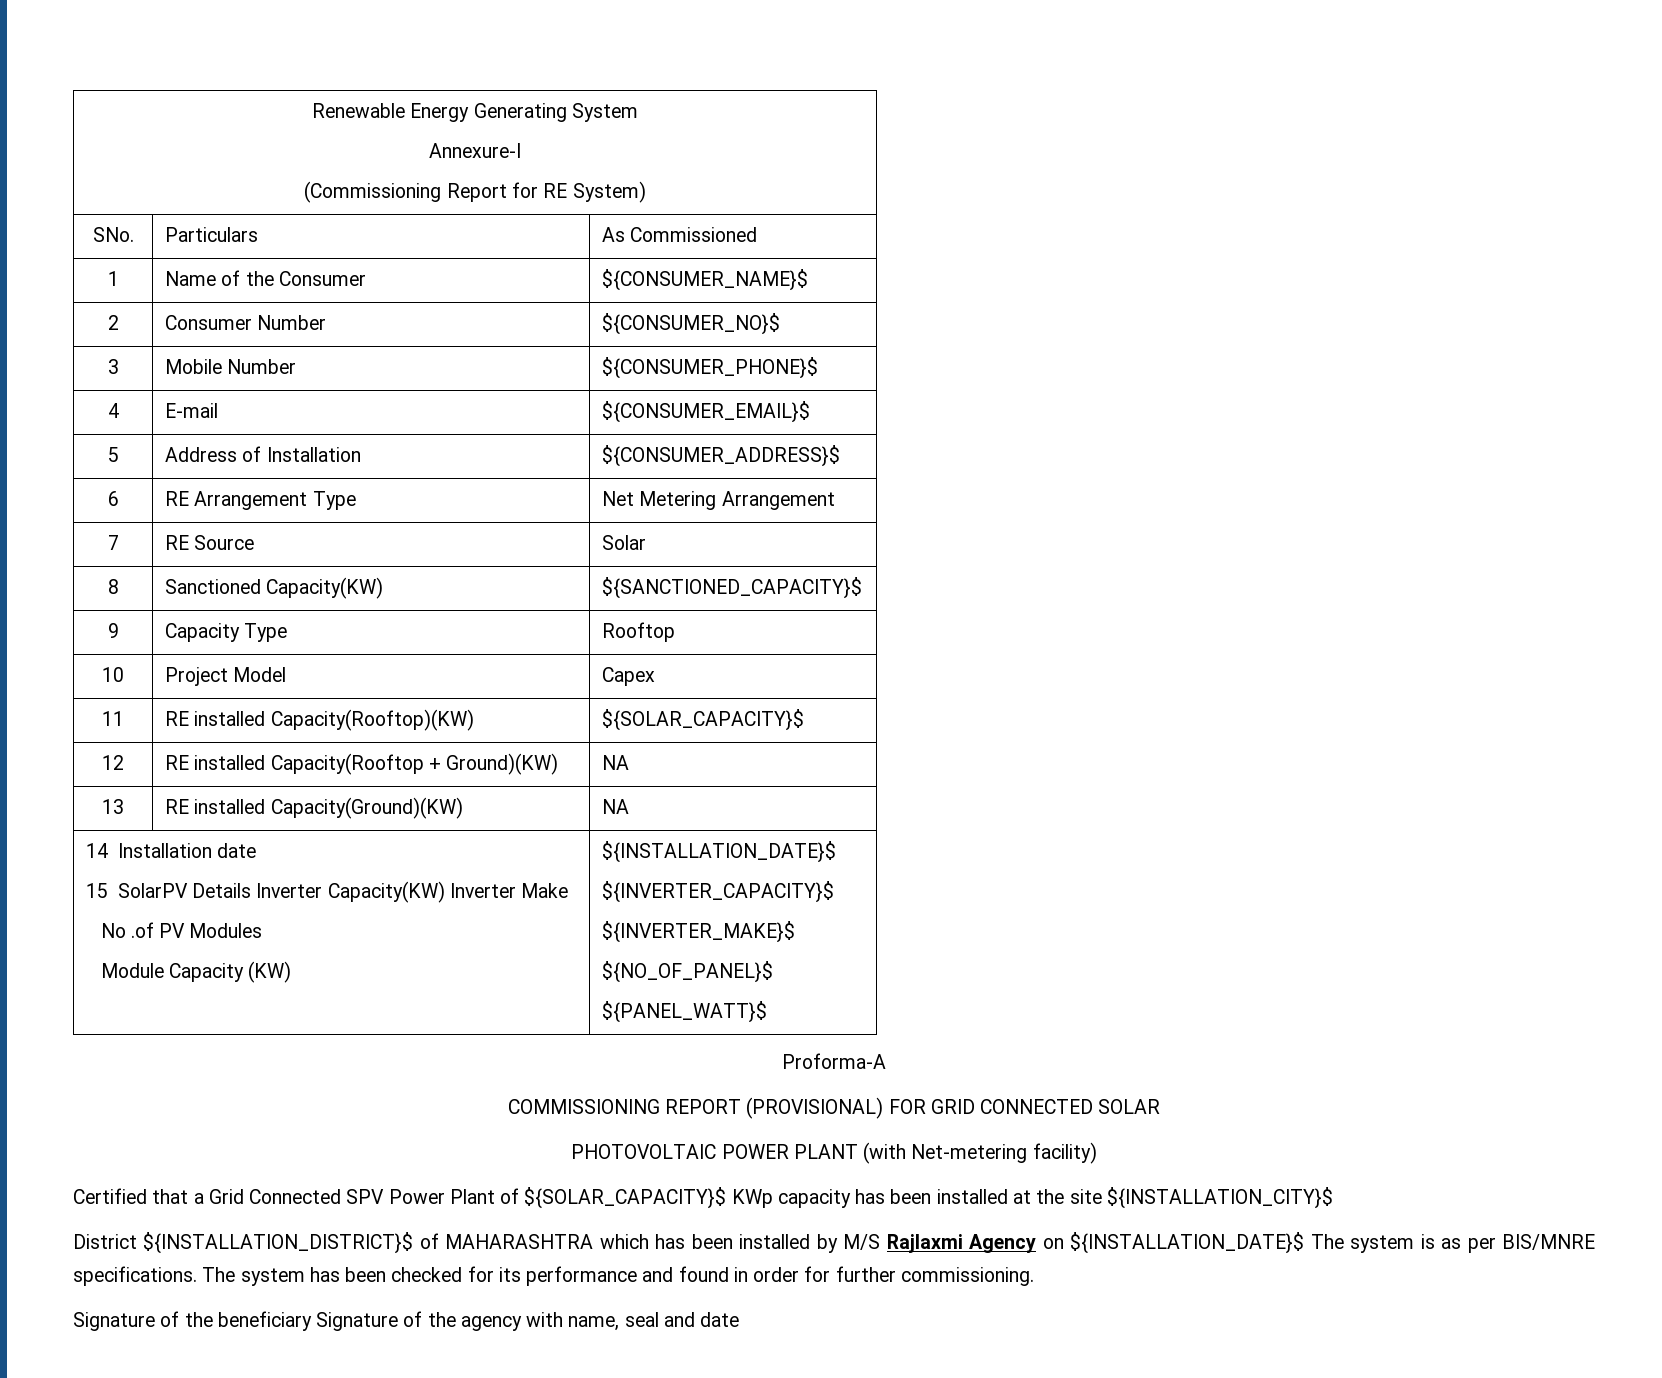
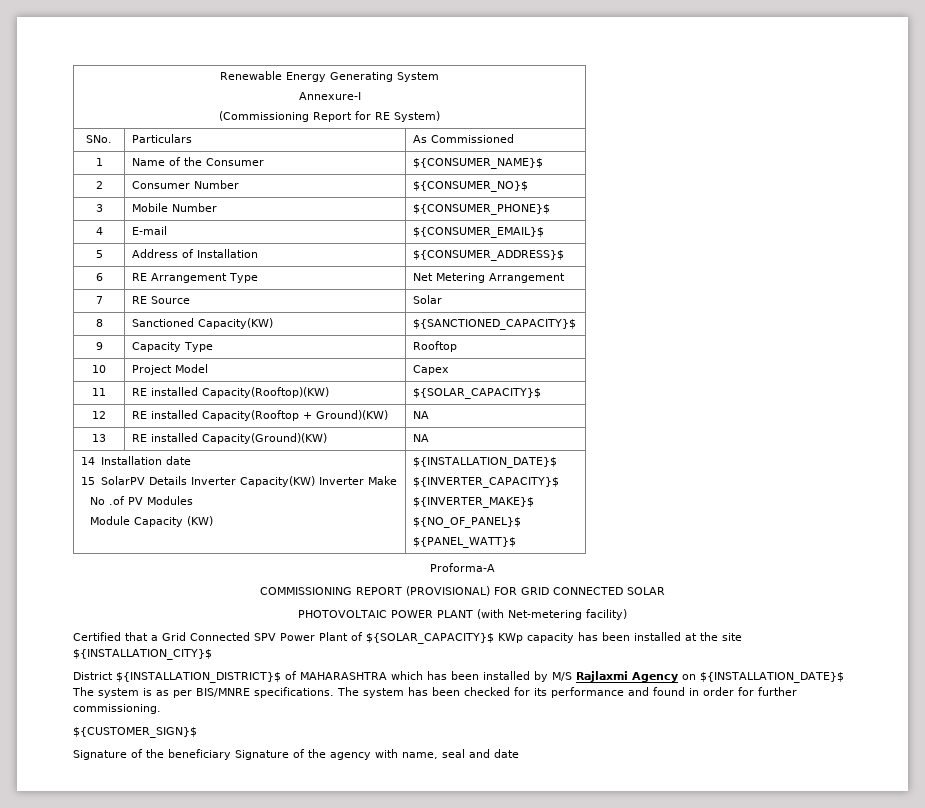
(1034, 1276) none -> [73,727,197,738] // ${CUSTOMER_SIGN}$

